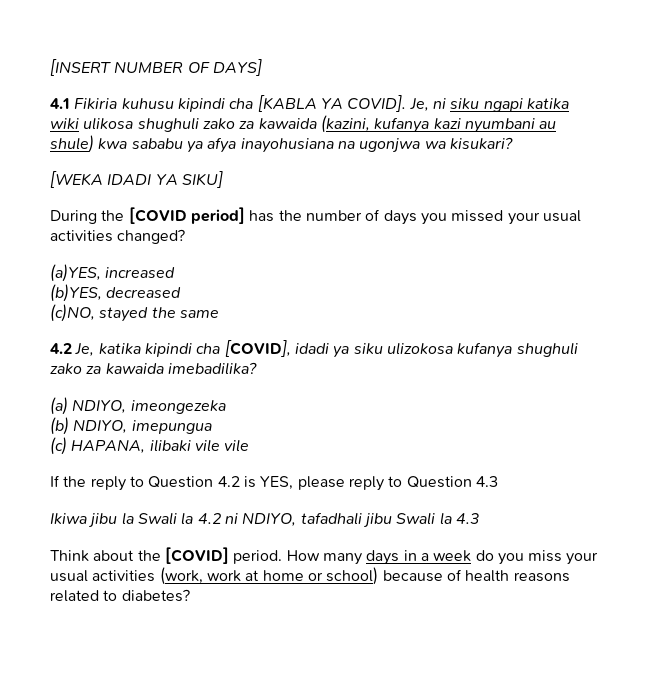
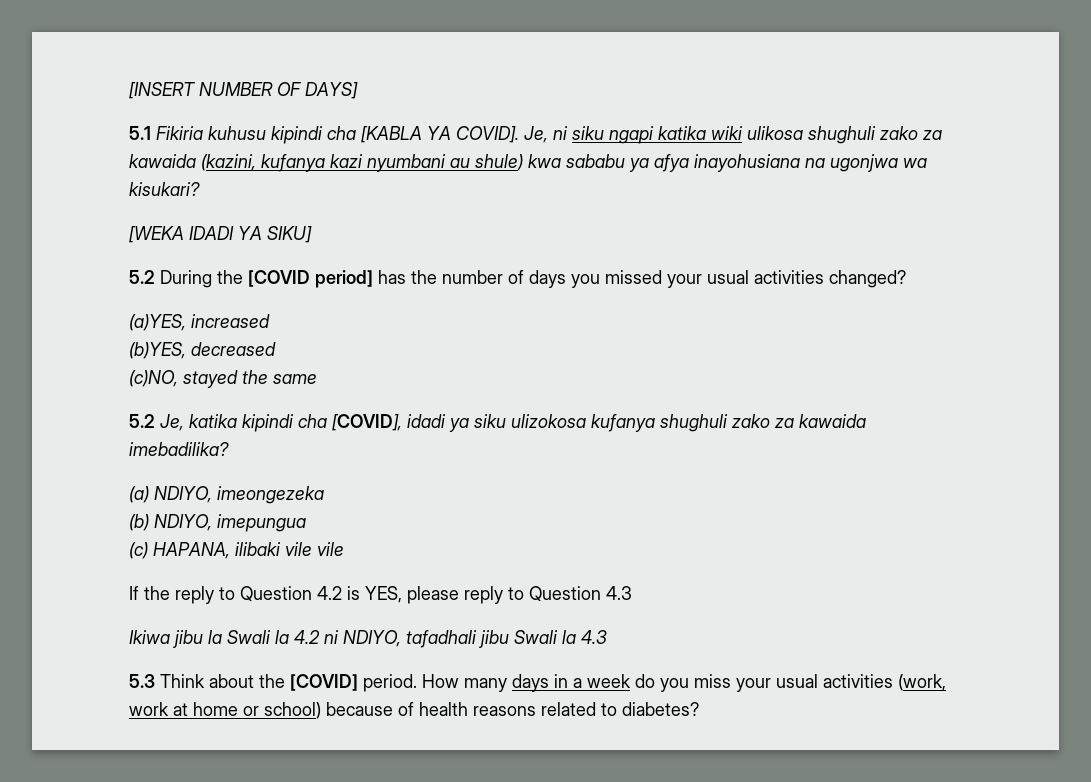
[50,98,70,109] 4.1 -> [129,126,151,140] 5.1
(223, 179) none -> [129,270,155,284] 5.2
[50,343,72,354] 4.2 -> [129,414,155,428] 5.2
(479, 518) none -> [129,674,155,688] 5.3

